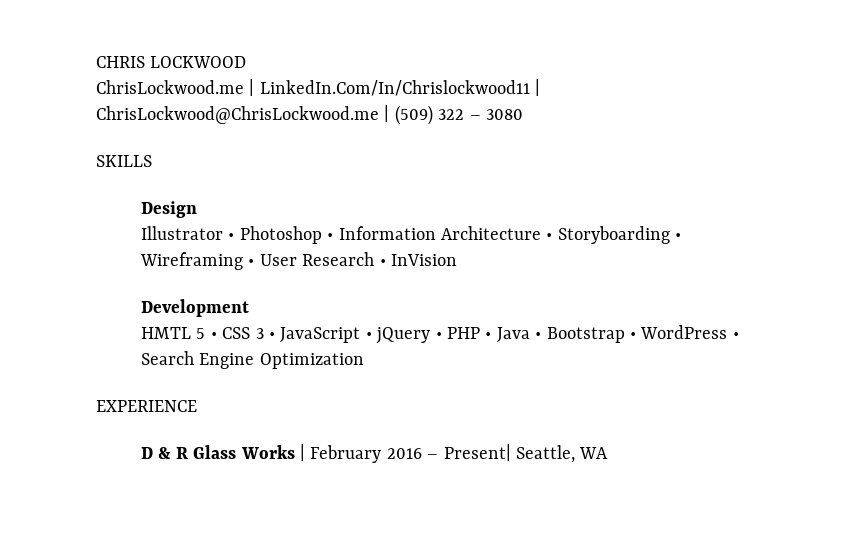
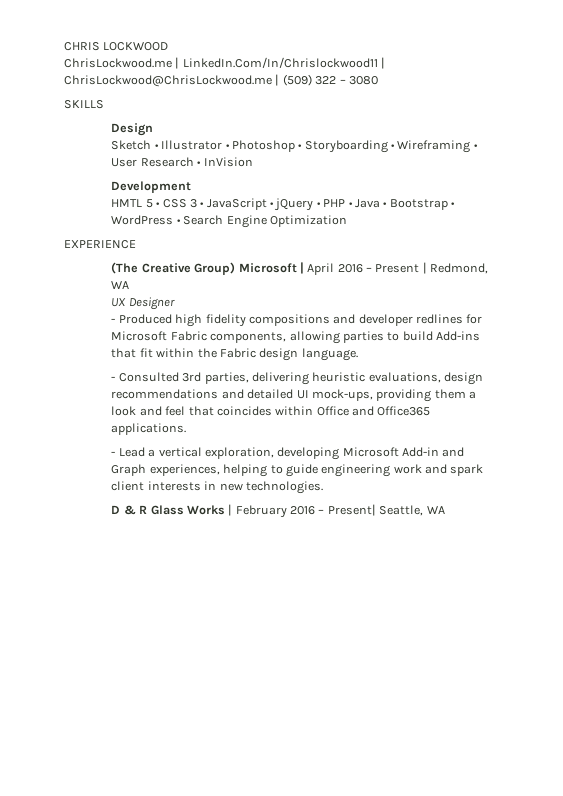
(197, 209) none -> [111,140,159,150] Sketch •
[338,226,553,240] Information Architecture • -> (303, 146) none
(197, 406) none -> [111,262,489,275] [111,281,130,289] [111,297,175,310] [111,314,483,327] [111,331,481,344] [111,348,358,361] [111,372,484,385] [111,389,477,402] [111,406,431,416] [111,423,187,435] [111,447,465,460] [111,464,484,477] [111,481,323,494] // (The Creative Group) Microsoft | April 2016 – Present | Redmond, WA // UX Designer // - Produced high fidelity compositions and developer redlines for Microsoft Fabric components, allowing parties to build Add-ins that fit within the Fabric design language. // - Consulted 3rd parties, delivering heuristic evaluations, design recommendations and detailed UI mock-ups, providing them a look and feel that coincides within Office and Office365 applications. // - Lead a vertical exploration, developing Microsoft Add-in and Graph experiences, helping to guide engineering work and spark client interests in new technologies.

